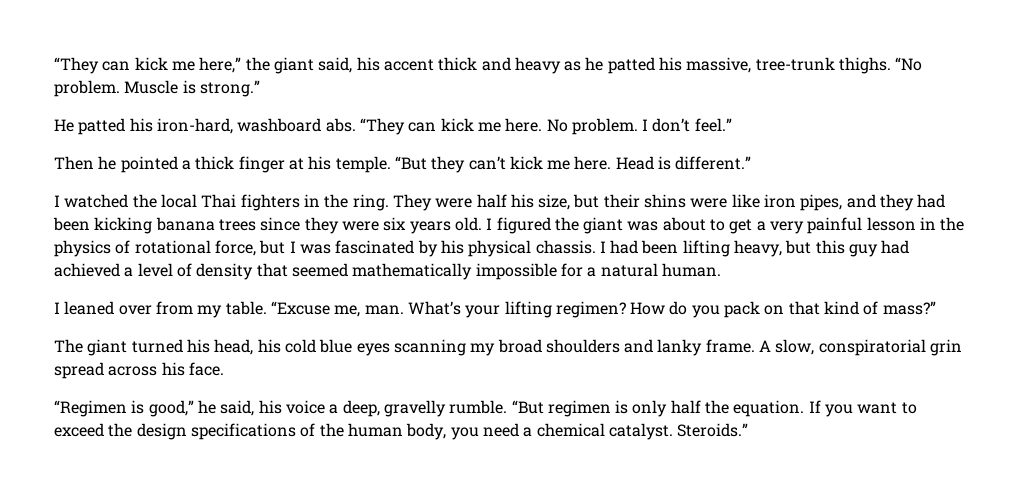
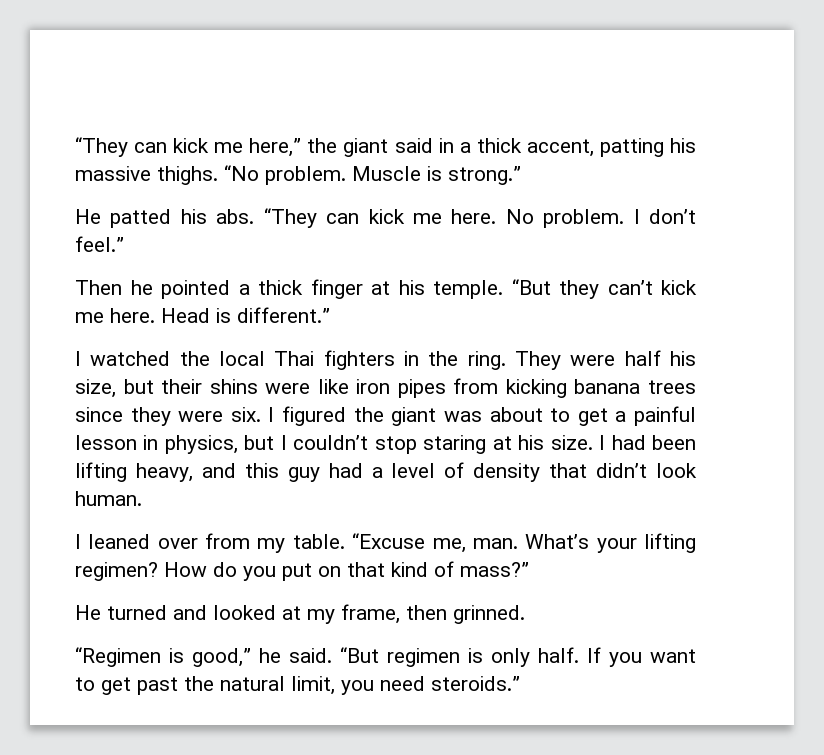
[318,57,835,74] said, his accent thick and heavy as he patted his massive, tree-trunk -> [394,138,697,157] [75,166,151,181] said in a thick accent, patting his massive
[156,118,322,134] iron-hard, washboard -> (207, 216) none
[800,194,946,211] [53,217,90,231] pipes, and they had been -> [397,378,499,398] pipes from
[383,217,482,234] six years old. -> [230,407,261,422] six.
[770,221,805,234] very -> (627, 416) none
[940,217,965,231] [54,240,596,257] the physics of rotational force, but I was fascinated by his physical chassis. -> [164,435,593,454] physics, but I couldn’t stop staring at his size.
[785,240,812,254] but -> [201,463,236,478] and
[54,263,120,277] achieved -> (363, 470) none
[291,263,658,280] seemed mathematically impossible for a natural -> [596,463,697,478] didn’t look
[724,301,761,318] pack -> [282,563,312,581] put
[54,339,963,356] [54,362,224,379] [54,400,508,417] The giant turned his head, his cold blue eyes scanning my broad shoulders and lanky frame. A slow, conspiratorial grin spread across his face. // “Regimen is good,” he said, his voice a deep, gravelly rumble. -> [75,604,525,624] [75,647,332,667] He turned and looked at my frame, then grinned. // “Regimen is good,” he said.
[670,400,805,417] half the equation. -> [538,647,579,663] half.
[54,423,749,440] exceed the design specifications of the human body, you need a chemical catalyst. Steroids.” -> [101,676,520,695] get past the natural limit, you need steroids.”

